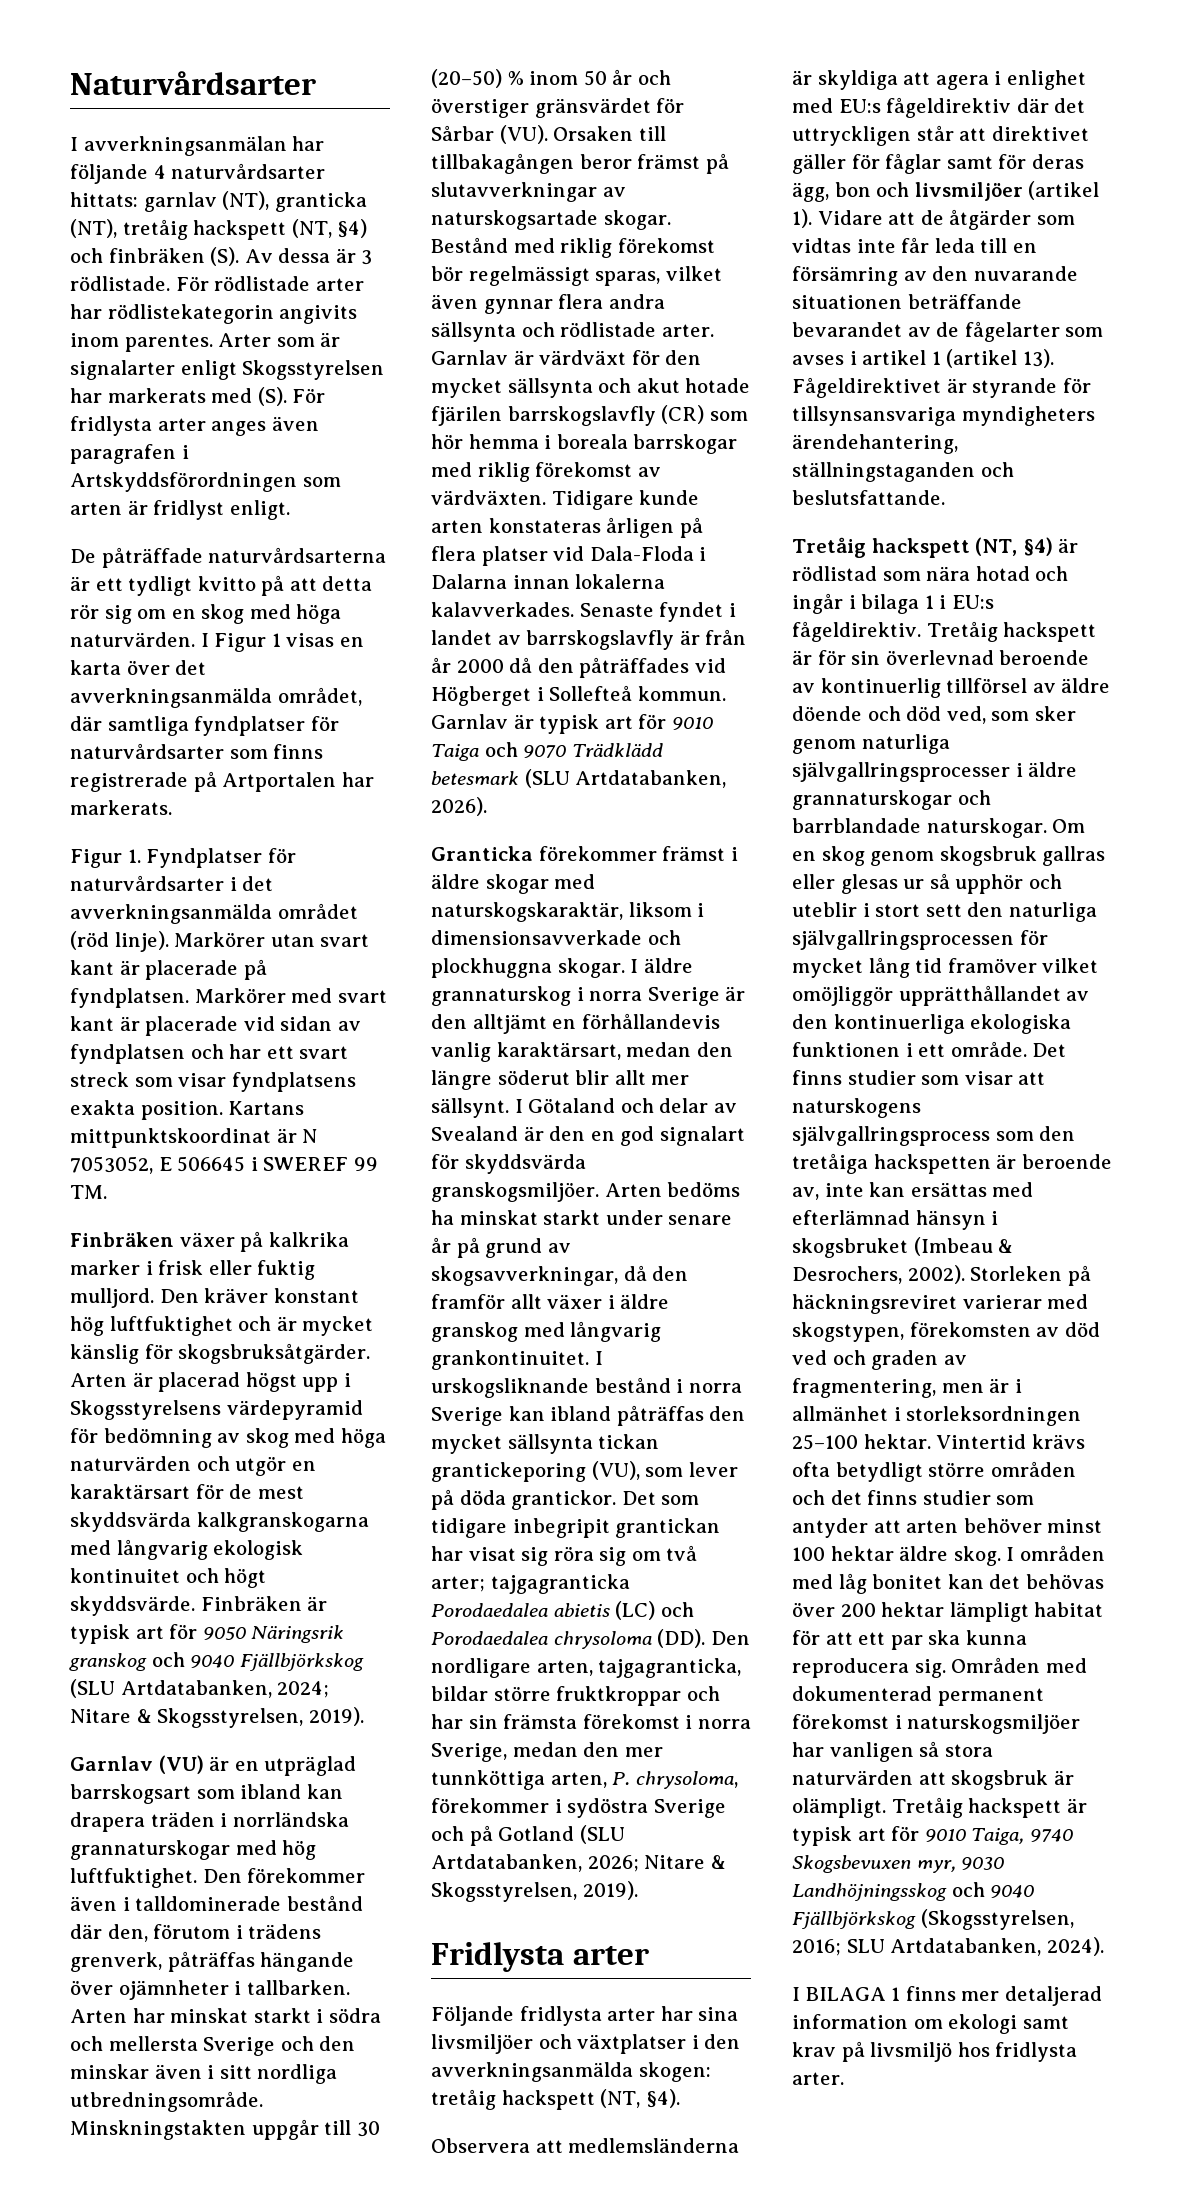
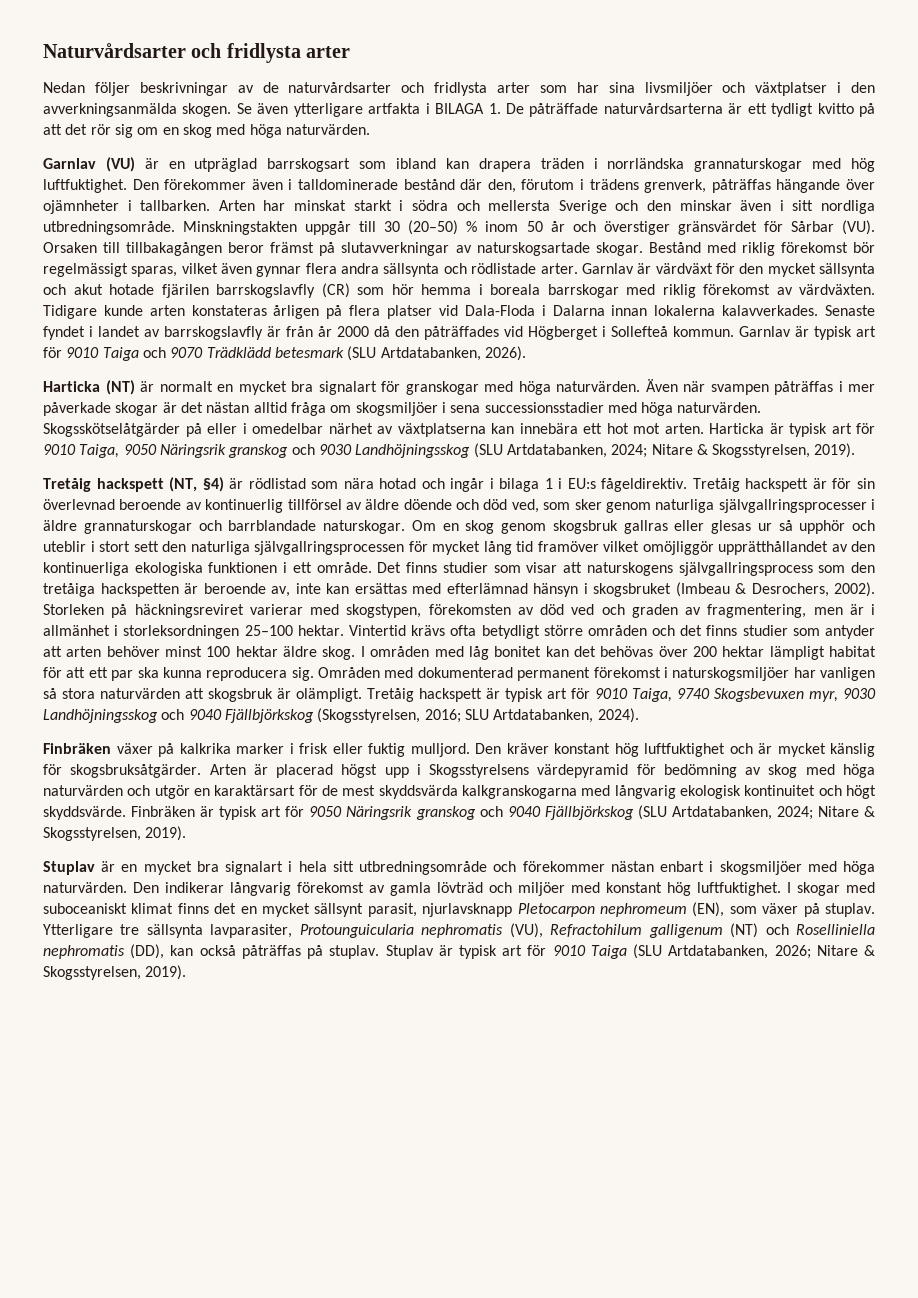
[70,136,325,156] [70,163,326,184] [70,191,367,212] [70,219,368,240] [70,247,373,266] [70,276,364,291] [70,304,358,324] [70,332,341,352] [70,360,385,380] [70,387,326,406] [70,416,319,436] [70,444,189,464] [70,472,341,492] [70,500,290,520] // I avverkningsanmälan har följande 4 naturvårdsarter hittats: garnlav (NT), granticka (NT), tretåig hackspett (NT, §4) och finbräken (S). Av dessa är 3 rödlistade. För rödlistade arter har rödlistekategorin angivits inom parentes. Arter som är signalarter enligt Skogsstyrelsen har markerats med (S). För fridlysta arter anges även paragrafen i Artskyddsförordningen som arten är fridlyst enligt. // -> [191,43,351,63] [43,82,875,96] [43,103,501,117] och fridlysta arter // Nedan följer beskrivningar av de naturvårdsarter och fridlysta arter som har sina livsmiljöer och växtplatser i den avverkningsanmälda skogen. Se även ytterligare artfakta i BILAGA 1.
[322,576,373,591] detta -> [65,124,88,135] det
[200,633,364,652] [70,660,207,675] [70,687,362,708] [70,716,339,736] [70,743,324,759] [70,771,374,792] [70,800,172,815] [70,848,296,868] [70,875,274,891] [70,903,358,924] [70,931,370,952] [70,959,267,980] [70,988,387,1008] [70,1016,361,1036] [70,1044,349,1064] [70,1072,356,1092] [70,1100,305,1120] [70,1128,318,1148] [70,1156,378,1174] [70,1185,107,1199] [70,1231,349,1252] [70,1260,316,1280] [70,1288,359,1308] [70,1316,374,1336] [70,1343,371,1364] [70,1372,351,1392] [70,1400,363,1420] [70,1428,386,1448] [70,1456,316,1476] [70,1484,304,1499] [70,1512,369,1532] [70,1539,304,1560] [70,1568,267,1588] [70,1596,328,1616] [70,1624,345,1644] [69,1652,364,1671] [70,1679,330,1698] [70,1707,364,1728] I Figur 1 visas en karta över det avverkningsanmälda området, där samtliga fyndplatser för naturvårdsarter som finns registrerade på Artportalen har markerats. // Figur 1. Fyndplatser för naturvårdsarter i det avverkningsanmälda området (röd linje). Markörer utan svart kant är placerade på fyndplatsen. Markörer med svart kant är placerade vid sidan av fyndplatsen och har ett svart streck som visar fyndplatsens exakta position. Kartans mittpunktskoordinat är N 7053052, E 506645 i SWEREF 99 TM. // Finbräken växer på kalkrika marker i frisk eller fuktig mulljord. Den kräver konstant hög luftfuktighet och är mycket känslig för skogsbruksåtgärder. Arten är placerad högst upp i Skogsstyrelsens värdepyramid för bedömning av skog med höga naturvärden och utgör en karaktärsart för de mest skyddsvärda kalkgranskogarna med långvarig ekologisk kontinuitet och högt skyddsvärde. Finbräken är typisk art för 9050 Näringsrik granskog och 9040 Fjällbjörkskog (SLU Artdatabanken, 2024; Nitare & Skogsstyrelsen, 2019). -> (370, 129) none
[431,846,738,861] [431,874,596,894] [431,902,705,922] [431,930,681,945] [431,958,693,978] [431,986,746,1006] [431,1013,720,1034] [431,1042,733,1062] [431,1070,690,1090] [431,1098,737,1118] [431,1126,745,1146] [431,1154,586,1174] [431,1182,741,1202] [431,1210,733,1225] [431,1237,571,1258] [431,1265,689,1286] [431,1294,670,1309] [431,1321,662,1342] [431,1350,603,1370] [431,1377,742,1398] [431,1405,746,1426] [431,1434,660,1454] [431,1461,738,1482] [431,1489,700,1510] [431,1518,721,1538] [431,1545,698,1566] [431,1574,630,1594] [431,1601,694,1620] [431,1629,750,1649] [431,1658,742,1678] [431,1686,720,1706] [431,1714,751,1729] [431,1742,663,1762] [431,1770,738,1790] [431,1798,726,1818] [431,1825,625,1846] [431,1854,726,1872] [431,1881,638,1902] [431,1942,649,1972] [431,2006,739,2026] [431,2034,741,2054] [431,2062,711,2082] [431,2089,680,2110] [431,2138,740,2153] [792,70,1086,90] [792,97,1086,118] [792,125,1089,146] [792,153,1084,174] [792,181,1100,202] [792,209,1075,230] [792,237,1037,253] [792,266,1078,286] [792,294,1022,309] [792,321,1104,342] [792,349,1054,368] [792,377,1091,398] [792,406,1095,426] [792,434,958,454] [792,462,1014,482] [792,490,945,505] Granticka förekommer främst i äldre skogar med naturskogskaraktär, liksom i dimensionsavverkade och plockhuggna skogar. I äldre grannaturskog i norra Sverige är den alltjämt en förhållandevis vanlig karaktärsart, medan den längre söderut blir allt mer sällsynt. I Götaland och delar av Svealand är den en god signalart för skyddsvärda granskogsmiljöer. Arten bedöms ha minskat starkt under senare år på grund av skogsavverkningar, då den framför allt växer i äldre granskog med långvarig grankontinuitet. I urskogsliknande bestånd i norra Sverige kan ibland påträffas den mycket sällsynta tickan grantickeporing (VU), som lever på döda grantickor. Det som tidigare inbegripit grantickan har visat sig röra sig om två arter; tajgagranticka Porodaedalea abietis (LC) och Porodaedalea chrysoloma (DD). Den nordligare arten, tajgagranticka, bildar större fruktkroppar och har sin främsta förekomst i norra Sverige, medan den mer tunnköttiga arten, P. chrysoloma, förekommer i sydöstra Sverige och på Gotland (SLU Artdatabanken, 2026; Nitare & Skogsstyrelsen, 2019). // Fridlysta arter // Följande fridlysta arter har sina livsmiljöer och växtplatser i den avverkningsanmälda skogen: tretåig hackspett (NT, §4). // Observera att medlemsländerna är skyldiga att agera i enlighet med EU:s fågeldirektiv där det uttryckligen står att direktivet gäller för fåglar samt för deras ägg, bon och livsmiljöer (artikel 1). Vidare att de åtgärder som vidtas inte får leda till en försämring av den nuvarande situationen beträffande bevarandet av de fågelarter som avses i artikel 1 (artikel 13). Fågeldirektivet är styrande för tillsynsansvariga myndigheters ärendehantering, ställningstaganden och beslutsfattande. -> [43,379,875,395] [43,402,762,416] [43,423,875,437] [43,443,856,458] Harticka (NT) är normalt en mycket bra signalart för granskogar med höga naturvärden. Även när svampen påträffas i mer påverkade skogar är det nästan alltid fråga om skogsmiljöer i sena successionsstadier med höga naturvärden. Skogsskötselåtgärder på eller i omedelbar närhet av växtplatserna kan innebära ett hot mot arten. Harticka är typisk art för 9010 Taiga, 9050 Näringsrik granskog och 9030 Landhöjningsskog (SLU Artdatabanken, 2024; Nitare & Skogsstyrelsen, 2019).
[792,1986,1102,2006] [792,2014,1069,2034] [792,2041,1078,2062] [792,2072,844,2085] I BILAGA 1 finns mer detaljerad information om ekologi samt krav på livsmiljö hos fridlysta arter. -> [43,743,875,757] [43,764,875,778] [43,785,877,799] [43,805,875,820] [43,826,187,841] [43,861,876,875] [43,882,875,896] [43,902,875,917] [43,923,876,938] [43,944,875,959] [43,965,187,980] Finbräken växer på kalkrika marker i frisk eller fuktig mulljord. Den kräver konstant hög luftfuktighet och är mycket känslig för skogsbruksåtgärder. Arten är placerad högst upp i Skogsstyrelsens värdepyramid för bedömning av skog med höga naturvärden och utgör en karaktärsart för de mest skyddsvärda kalkgranskogarna med långvarig ekologisk kontinuitet och högt skyddsvärde. Finbräken är typisk art för 9050 Näringsrik granskog och 9040 Fjällbjörkskog (SLU Artdatabanken, 2024; Nitare & Skogsstyrelsen, 2019). // Stuplav är en mycket bra signalart i hela sitt utbredningsområde och förekommer nästan enbart i skogsmiljöer med höga naturvärden. Den indikerar långvarig förekomst av gamla lövträd och miljöer med konstant hög luftfuktighet. I skogar med suboceaniskt klimat finns det en mycket sällsynt parasit, njurlavsknapp Pletocarpon nephromeum (EN), som växer på stuplav. Ytterligare tre sällsynta lavparasiter, Protounguicularia nephromatis (VU), Refractohilum galligenum (NT) och Roselliniella nephromatis (DD), kan också påträffas på stuplav. Stuplav är typisk art för 9010 Taiga (SLU Artdatabanken, 2026; Nitare & Skogsstyrelsen, 2019).

